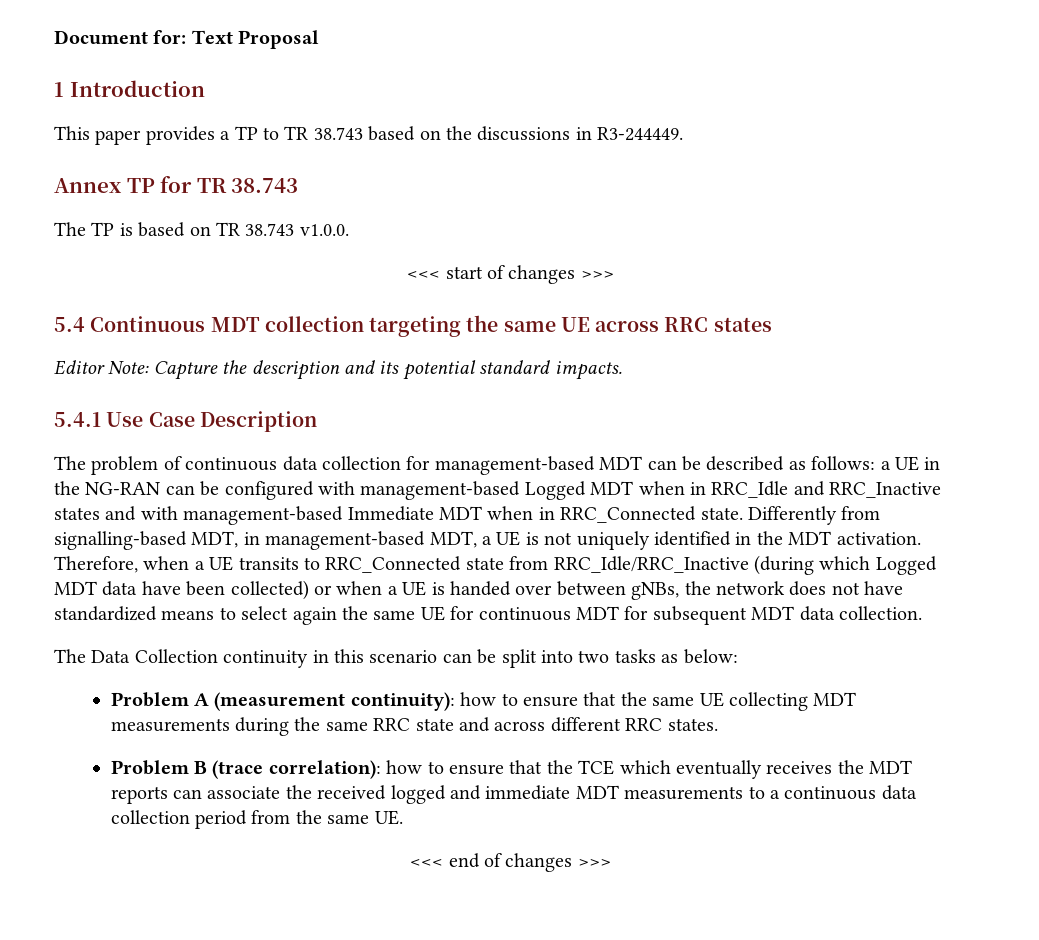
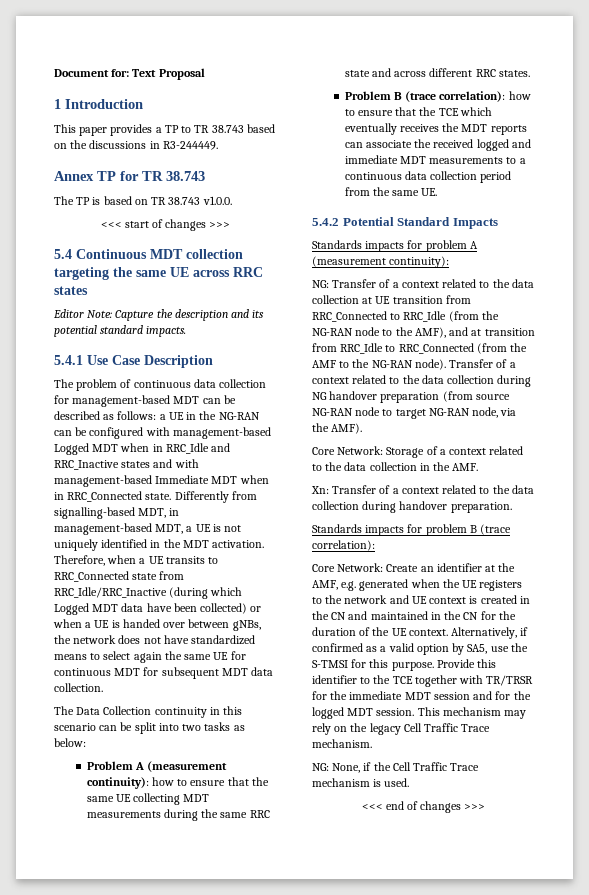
(403, 817) none -> [312,217,498,229] [312,240,478,252] [312,256,450,268] [312,279,534,288] [312,295,471,304] [312,311,499,322] [312,327,535,338] [312,343,528,354] [312,359,516,370] [312,375,532,387] [312,391,510,403] [312,407,517,419] [312,423,363,434] [312,446,524,458] [312,462,479,471] [311,485,534,494] [312,501,512,513] [312,524,512,536] [312,540,375,551] [312,563,516,572] [312,579,523,591] [312,595,530,604] [312,611,516,620] [312,627,529,639] [312,643,528,655] [312,659,497,671] [312,675,534,687] [312,691,531,700] [312,707,527,719] [312,723,491,735] [312,739,372,748] [312,762,480,773] [312,778,410,787] // 5.4.2 Potential Standard Impacts // Standards impacts for problem A (measurement continuity): // NG: Transfer of a context related to the data collection at UE transition from RRC_Connected to RRC_Idle (from the NG-RAN node to the AMF), and at transition from RRC_Idle to RRC_Connected (from the AMF to the NG-RAN node). Transfer of a context related to the data collection during NG handover preparation (from source NG-RAN node to target NG-RAN node, via the AMF). // Core Network: Storage of a context related to the data collection in the AMF. // Xn: Transfer of a context related to the data collection during handover preparation. // Standards impacts for problem B (trace correlation): // Core Network: Create an identifier at the AMF, e.g. generated when the UE registers to the network and UE context is created in the CN and maintained in the CN for the duration of the UE context. Alternatively, if confirmed as a valid option by SA5, use the S-TMSI for this purpose. Provide this identifier to the TCE together with TR/TRSR for the immediate MDT session and for the logged MDT session. This mechanism may rely on the legacy Cell Traffic Trace mechanism. // NG: None, if the Cell Traffic Trace mechanism is used.

